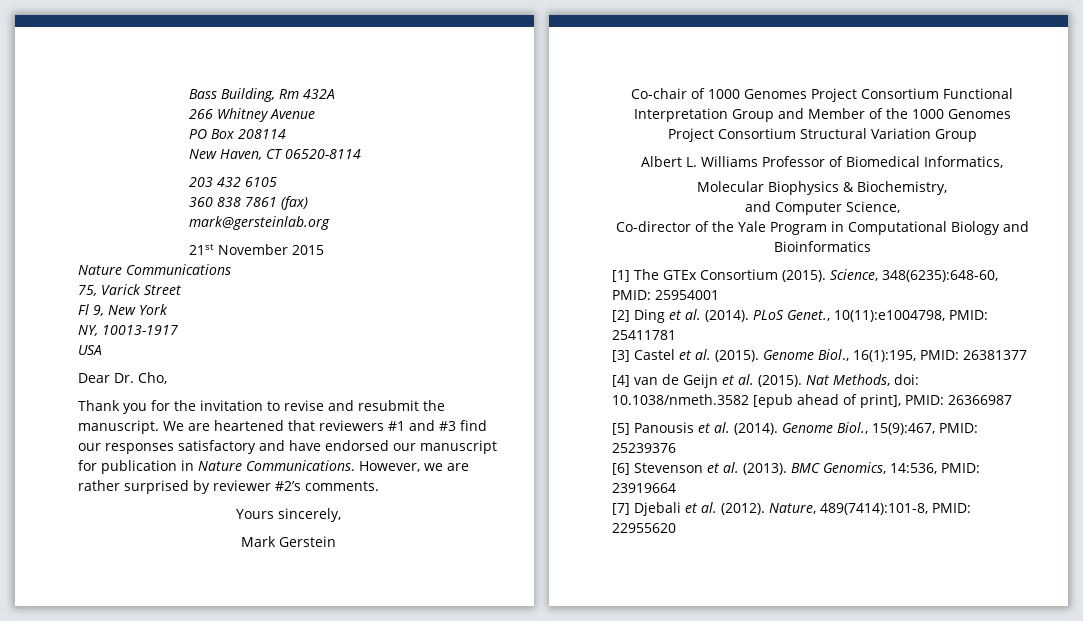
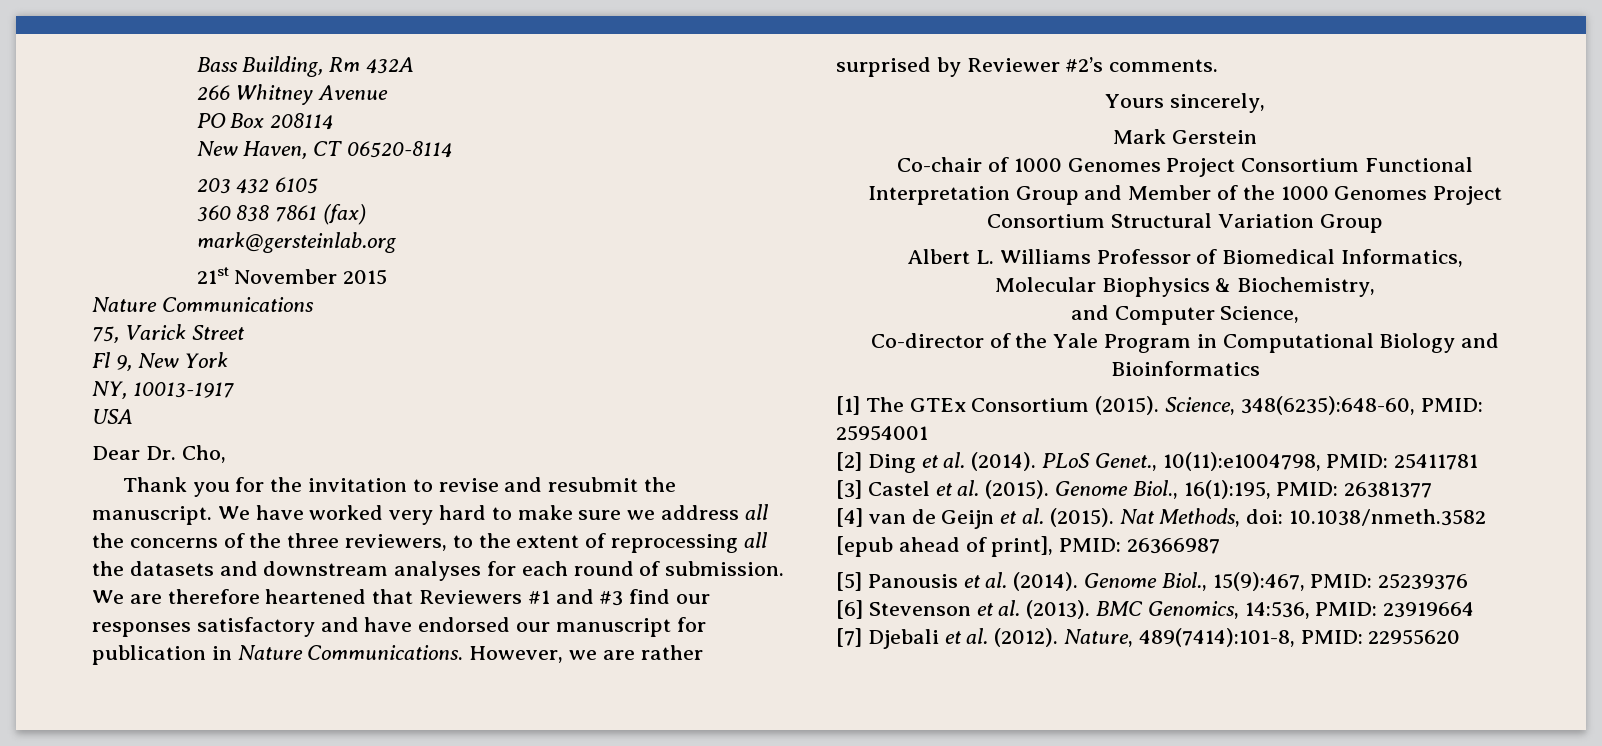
[188,423,210,431] are -> [255,504,768,525] [92,532,767,553] [92,561,785,581] [92,589,260,604] have worked very hard to make sure we address all the concerns of the three reviewers, to the extent of reprocessing all the datasets and downstream analyses for each round of submission. We are therefore
[319,420,384,431] reviewers -> [419,590,523,604] Reviewers
[213,480,271,491] reviewer -> [966,58,1060,72] Reviewer

